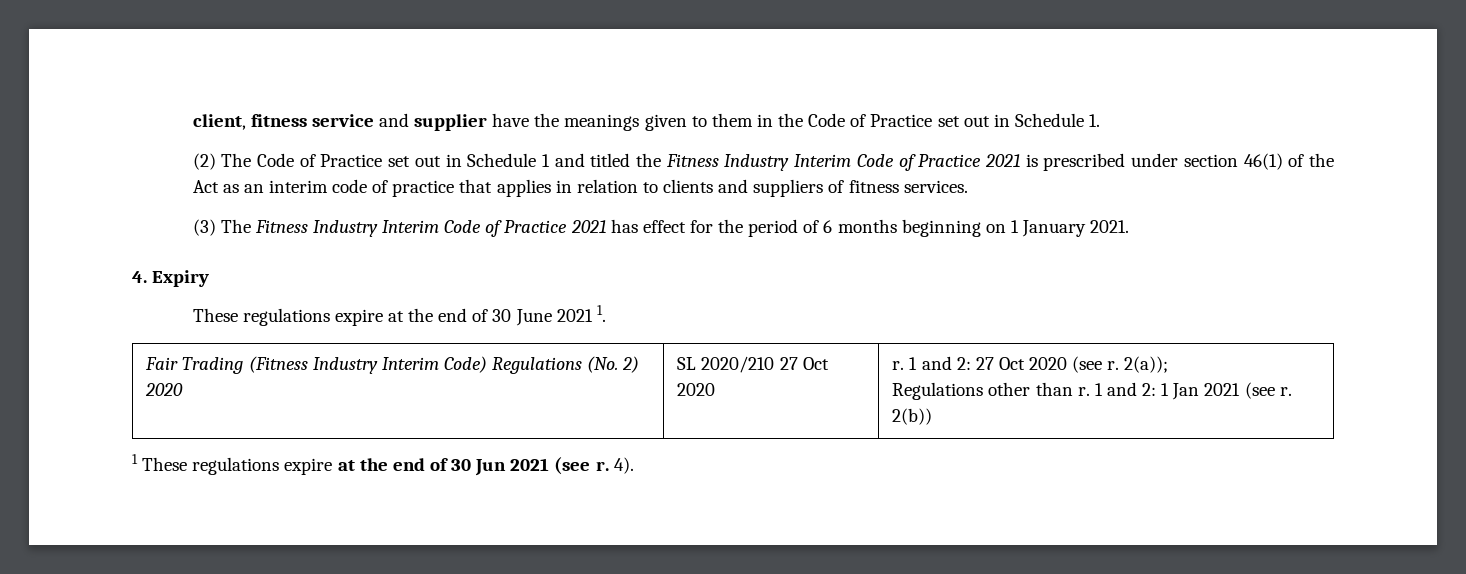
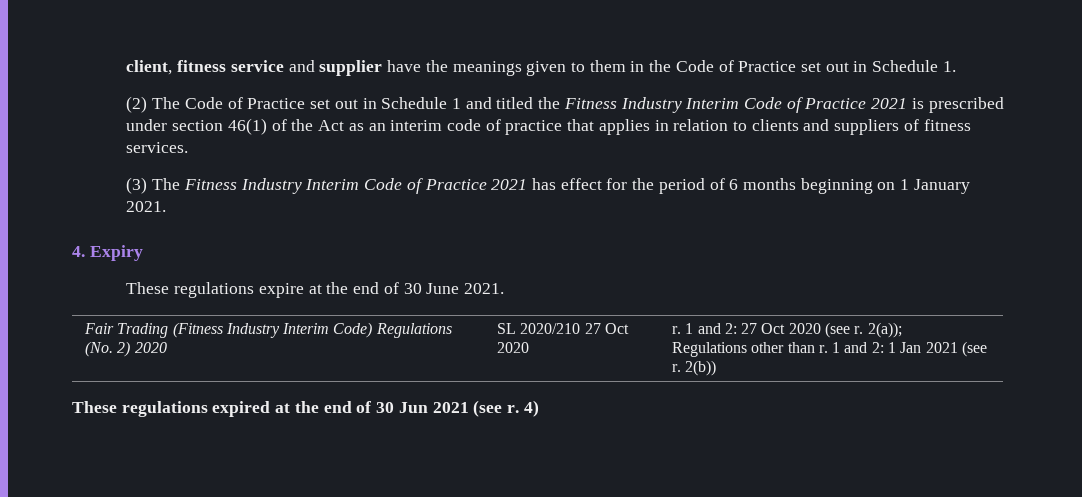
[556,305,606,322] 2021 1. -> [463,283,504,294] 2021.
[132,454,333,475] 1 These regulations expire -> [72,401,271,417] These regulations expired
[613,457,634,474] 4). -> [523,400,539,417] 4)

